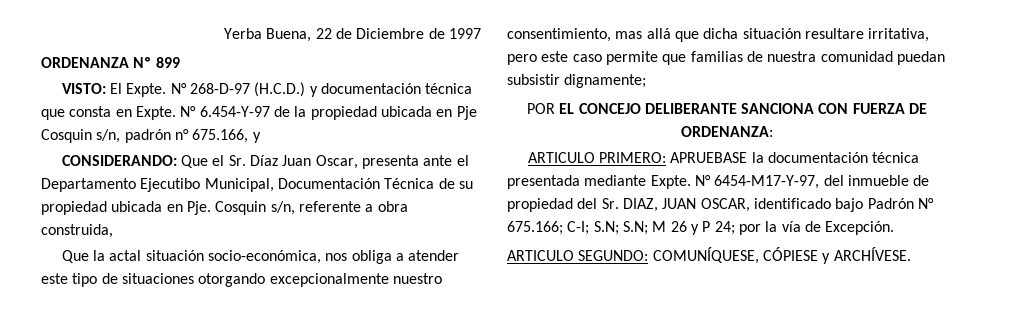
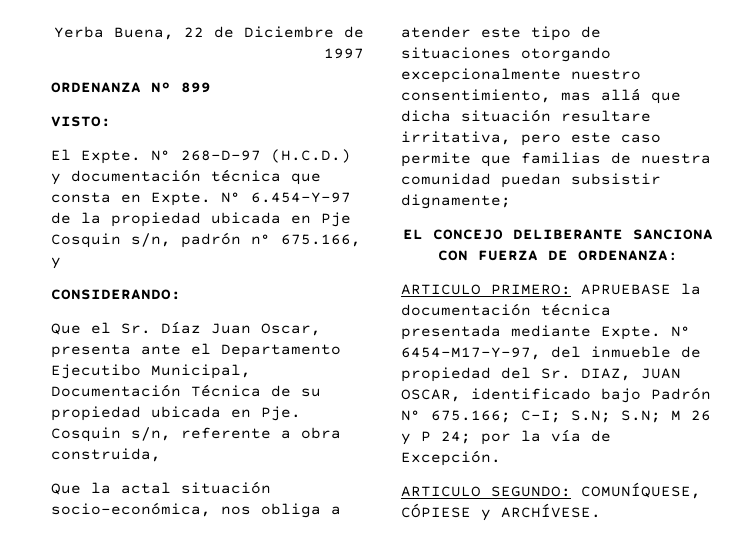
(106, 88) none -> (111, 121) //
(177, 160) none -> (181, 294) //
[526,103,555,114] POR -> (511, 201) none

